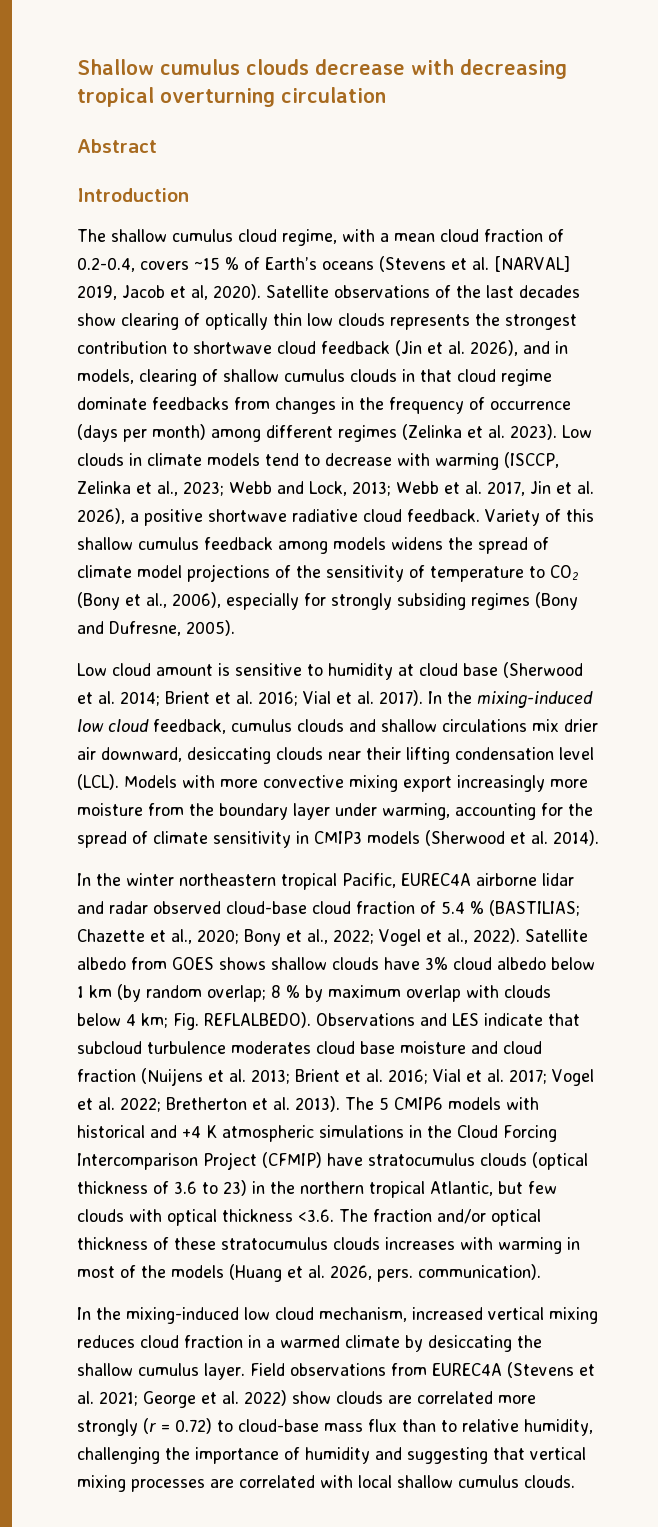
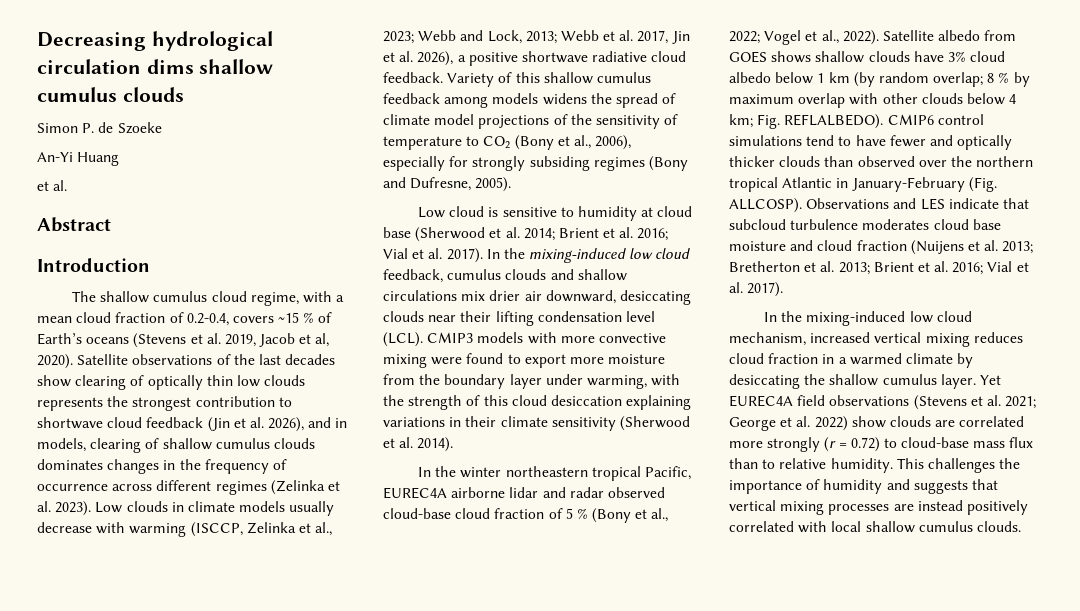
[77,59,567,79] [77,87,386,107] Shallow cumulus clouds decrease with decreasing tropical overturning circulation -> [37,31,273,51] [37,59,274,74] [37,87,184,102] [37,122,162,134] [37,152,120,166] [37,180,68,191] Decreasing hydrological circulation dims shallow cumulus clouds // Simon P. de Szoeke // An-Yi Huang // et al.
[494,256,570,272] [NARVAL] -> (221, 338) none
[402,369,552,386] [77,397,270,410] in that cloud regime dominate feedbacks from -> [37,459,103,470] dominates
[77,424,261,442] (days per month) among -> [112,484,153,491] across
[265,453,320,466] tend to -> [289,501,335,516] usually
[156,664,213,676] amount -> (485, 211) none
[124,775,177,788] Models -> [427,332,524,343] CMIP3 models
[403,775,545,792] export increasingly -> [431,353,566,368] were found to export
[455,803,593,820] [77,831,420,848] accounting for the spread of climate sensitivity in CMIP3 models -> [651,374,681,386] [383,395,692,410] [383,416,616,431] with the strength of this cloud desiccation explaining variations in their climate sensitivity
[441,900,580,916] [77,929,281,946] 5.4 % (BASTILIAS; Chazette et al., 2020; Bony -> [565,508,632,523] 5 % (Bony
(499, 991) none -> [882,93,918,104] other
(311, 1020) none -> [887,114,984,125] [729,135,1013,150] [729,156,1034,167] [729,177,997,192] [729,198,802,213] CMIP6 control simulations tend to have fewer and optically thicker clouds than observed over the northern tropical Atlantic in January-February (Fig. ALLCOSP).
[295,1069,594,1086] [77,1096,539,1112] [77,1125,557,1142] [77,1152,588,1170] [77,1180,557,1198] [77,1209,541,1226] [77,1237,580,1254] [77,1264,541,1282] Brient et al. 2016; Vial et al. 2017; Vogel et al. 2022; Bretherton et al. 2013). The 5 CMIP6 models with historical and +4 K atmospheric simulations in the Cloud Forcing Intercomparison Project (CFMIP) have stratocumulus clouds (optical thickness of 3.6 to 23) in the northern tropical Atlantic, but few clouds with optical thickness <3.6. The fraction and/or optical thickness of these stratocumulus clouds increases with warming in most of the models (Huang et al. 2026, pers. communication). -> [729,261,1029,275] [729,282,784,297] Bretherton et al. 2013; Brient et al. 2016; Vial et al. 2017).
[250,1363,502,1376] Field observations from EUREC4A -> [979,375,1001,385] [729,395,910,407] Yet EUREC4A field observations
[524,1419,593,1436] [77,1447,160,1464] humidity, challenging -> [830,458,995,473] humidity. This challenges
[407,1447,488,1464] suggesting -> [913,480,968,494] suggests
(234, 1483) none -> [917,500,1028,515] instead positively

